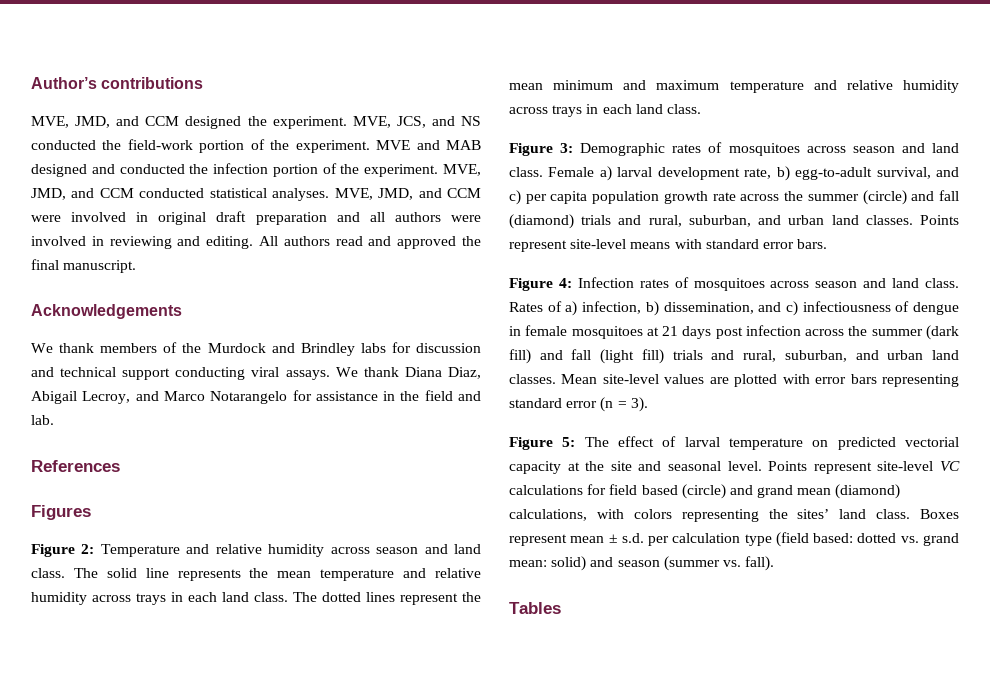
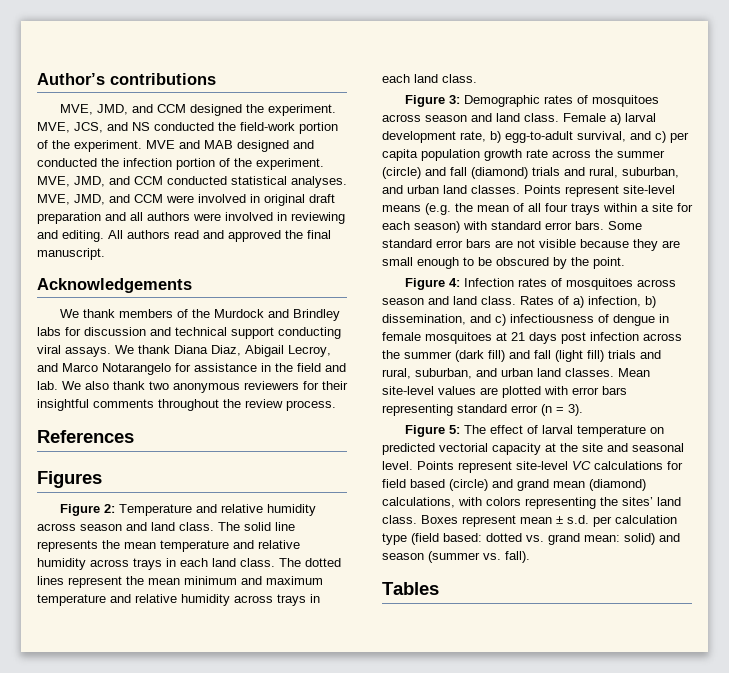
(54, 420) none -> [62,381,348,393] [37,399,336,411] We also thank two anonymous reviewers for their insightful comments throughout the review process.
[674,239,828,249] with standard error bars. -> [425,203,693,215] [382,221,642,233] [382,239,680,251] [382,257,625,269] (e.g. the mean of all four trays within a site for each season) with standard error bars. Some standard error bars are not visible because they are small enough to be obscured by the point.

